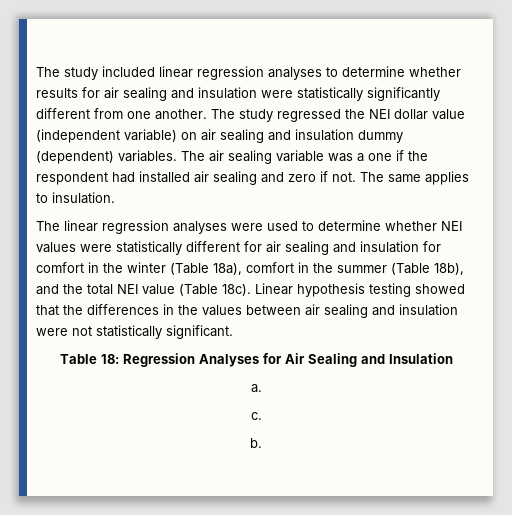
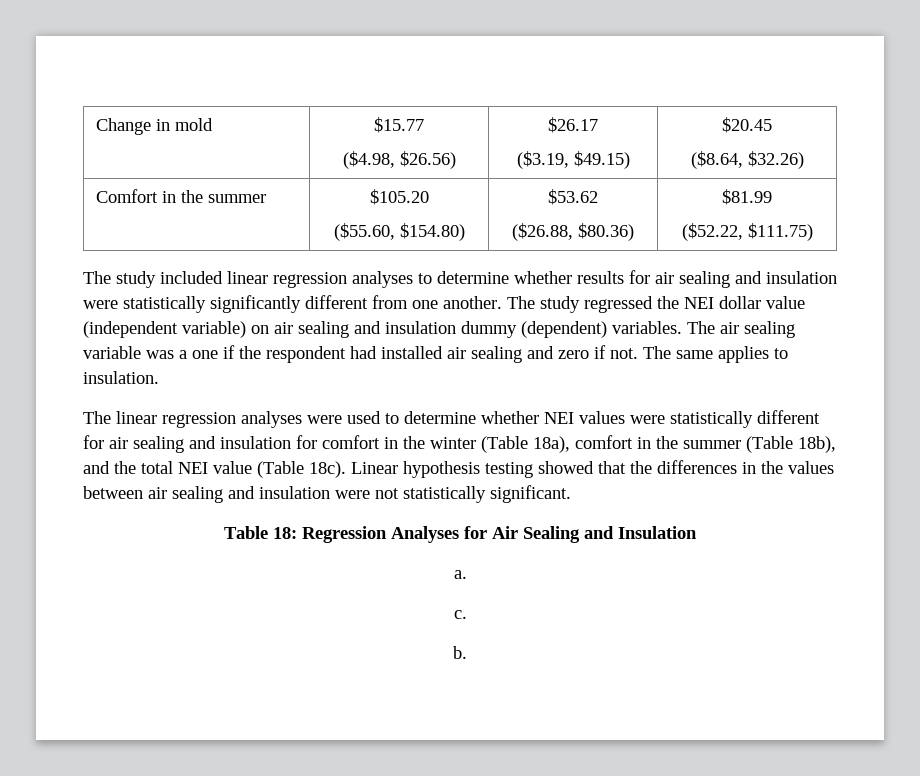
(36, 72) none -> [95,118,213,135] [374,117,424,133] [342,151,456,169] [548,117,598,133] [516,151,630,169] [722,117,772,133] [690,151,804,169] [95,189,266,203] [369,189,429,205] [333,223,465,241] [548,189,598,205] [512,223,634,241] [722,189,772,205] [681,223,813,241] Change in mold | $15.77 // ($4.98, $26.56) | $26.17 // ($3.19, $49.15) | $20.45 // ($8.64, $32.26) // Comfort in the summer | $105.20 // ($55.60, $154.80) | $53.62 // ($26.88, $80.36) | $81.99 // ($52.22, $111.75) //

